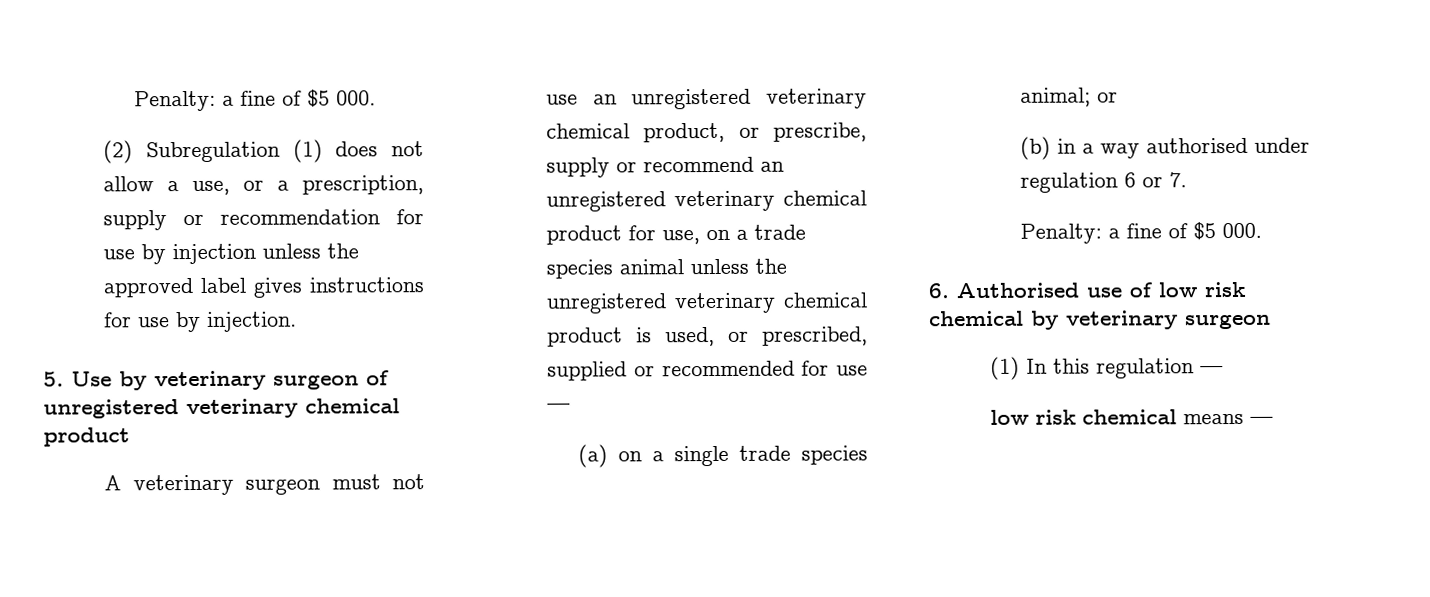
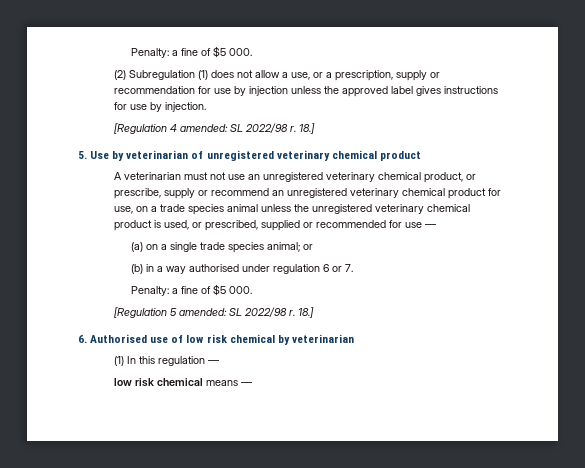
(298, 321) none -> [113,123,315,134] // [Regulation 4 amended: SL 2022/98 r. 18.]
[154,370,359,391] veterinary surgeon -> [126,150,189,159] veterinarian
[132,474,321,496] veterinary surgeon -> [123,172,181,180] veterinarian
(1262, 230) none -> [113,307,314,318] // [Regulation 5 amended: SL 2022/98 r. 18.]
[1066,310,1271,330] veterinary surgeon -> [291,334,354,343] veterinarian

